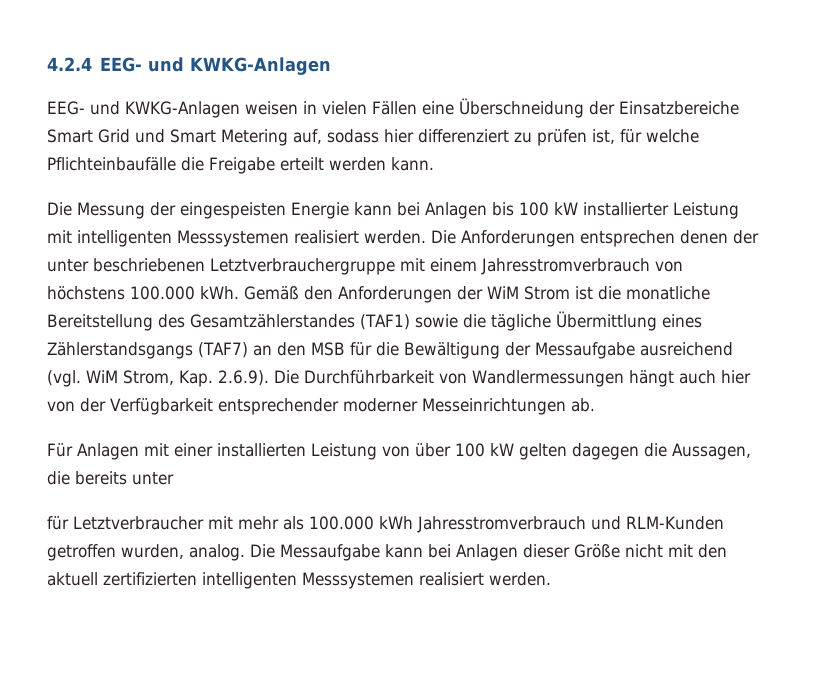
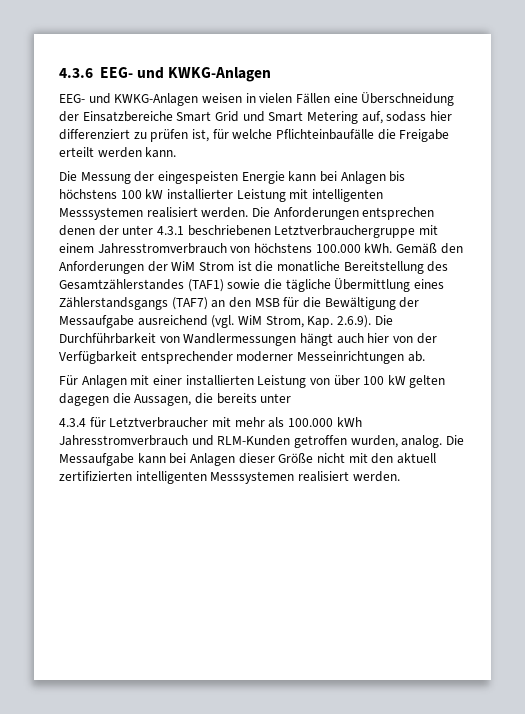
[47,57,92,71] 4.2.4 -> [59,68,93,78] 4.3.6
(514, 209) none -> [59,189,117,199] höchstens
(89, 265) none -> [156,226,184,235] 4.3.1
(174, 478) none -> [59,418,86,427] 4.3.4

